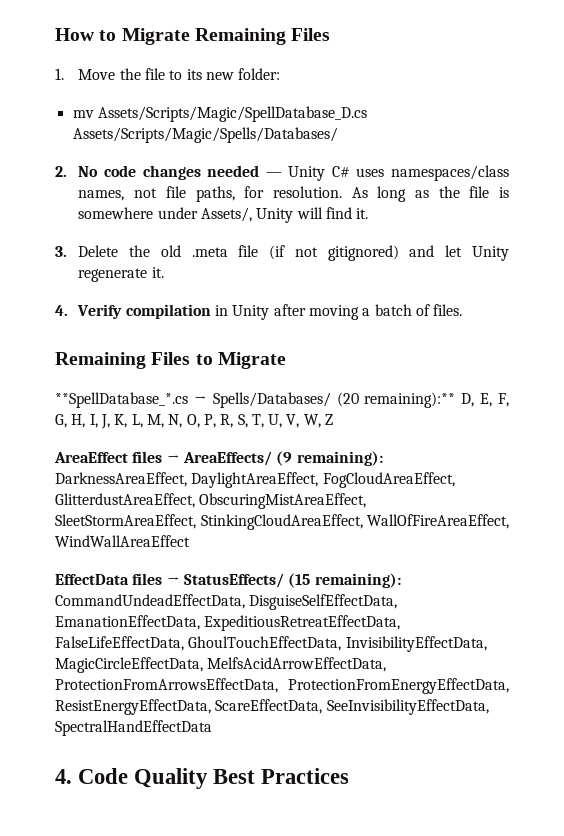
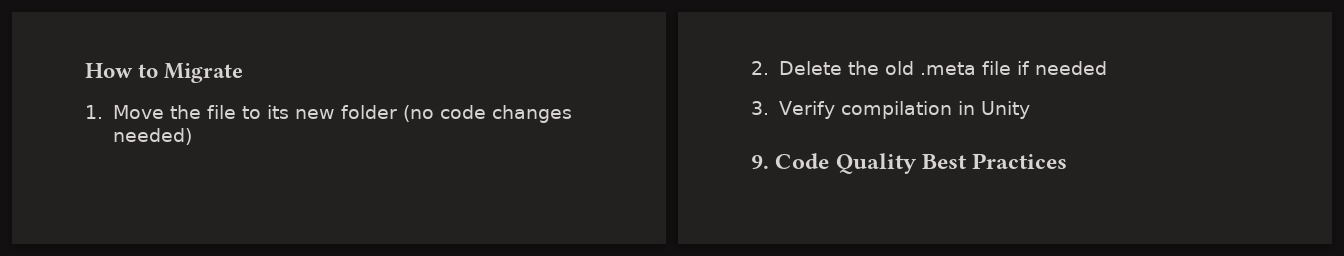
[194,28,331,45] Remaining Files -> (244, 73) none
[238,68,281,80] [72,106,367,122] [72,127,338,143] [55,165,510,181] [78,186,509,202] [78,207,369,223] [55,246,67,257] folder: // mv Assets/Scripts/Magic/SpellDatabase_D.cs Assets/Scripts/Magic/Spells/Databases/ // 2. No code changes needed — Unity C# uses namespaces/class names, not file paths, for resolution. As long as the file is somewhere under Assets/, Unity will find it. // 3. -> [340,105,572,123] [112,128,192,145] [751,61,769,75] folder (no code changes needed) // 2.
[269,245,509,261] [78,267,164,282] [55,304,463,320] [55,352,286,369] [55,392,509,408] [55,414,334,429] [54,451,383,466] [55,472,455,488] [55,493,367,509] [55,514,509,530] [55,535,190,547] [55,573,401,588] [55,594,398,610] [55,615,401,631] [55,636,487,652] [55,657,387,673] [55,678,509,694] [55,699,489,715] [55,720,212,736] [55,769,72,784] (if not gitignored) and let Unity regenerate it. // 4. Verify compilation in Unity after moving a batch of files. // Remaining Files to Migrate // **SpellDatabase_*.cs → Spells/Databases/ (20 remaining):** D, E, F, G, H, I, J, K, L, M, N, O, P, R, S, T, U, V, W, Z // AreaEffect files → AreaEffects/ (9 remaining): DarknessAreaEffect, DaylightAreaEffect, FogCloudAreaEffect, GlitterdustAreaEffect, ObscuringMistAreaEffect, SleetStormAreaEffect, StinkingCloudAreaEffect, WallOfFireAreaEffect, WindWallAreaEffect // EffectData files → StatusEffects/ (15 remaining): CommandUndeadEffectData, DisguiseSelfEffectData, EmanationEffectData, ExpeditiousRetreatEffectData, FalseLifeEffectData, GhoulTouchEffectData, InvisibilityEffectData, MagicCircleEffectData, MelfsAcidArrowEffectData, ProtectionFromArrowsEffectData, ProtectionFromEnergyEffectData, ResistEnergyEffectData, ScareEffectData, SeeInvisibilityEffectData, SpectralHandEffectData // 4. -> [1016,61,1107,75] [751,101,1030,119] [751,155,769,169] if needed // 3. Verify compilation in Unity // 9.

